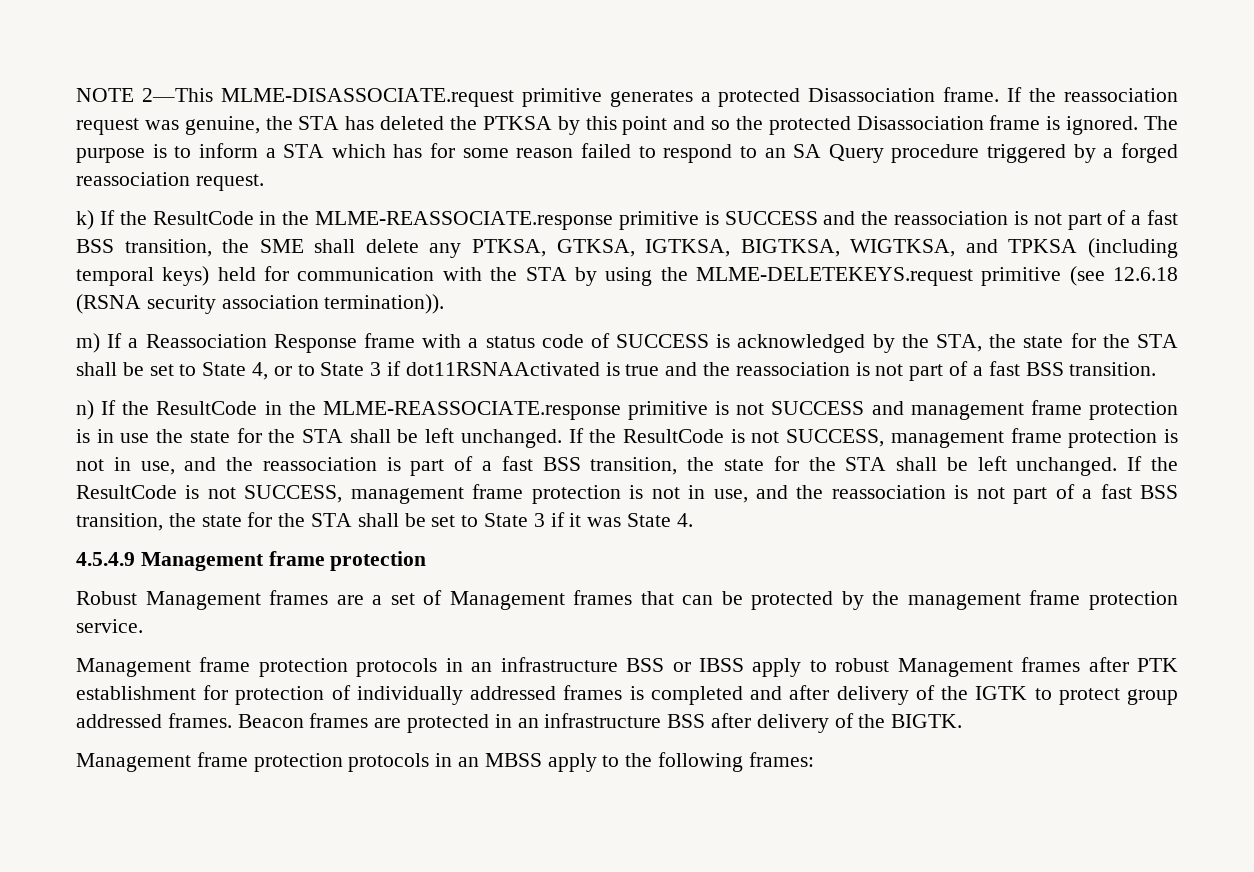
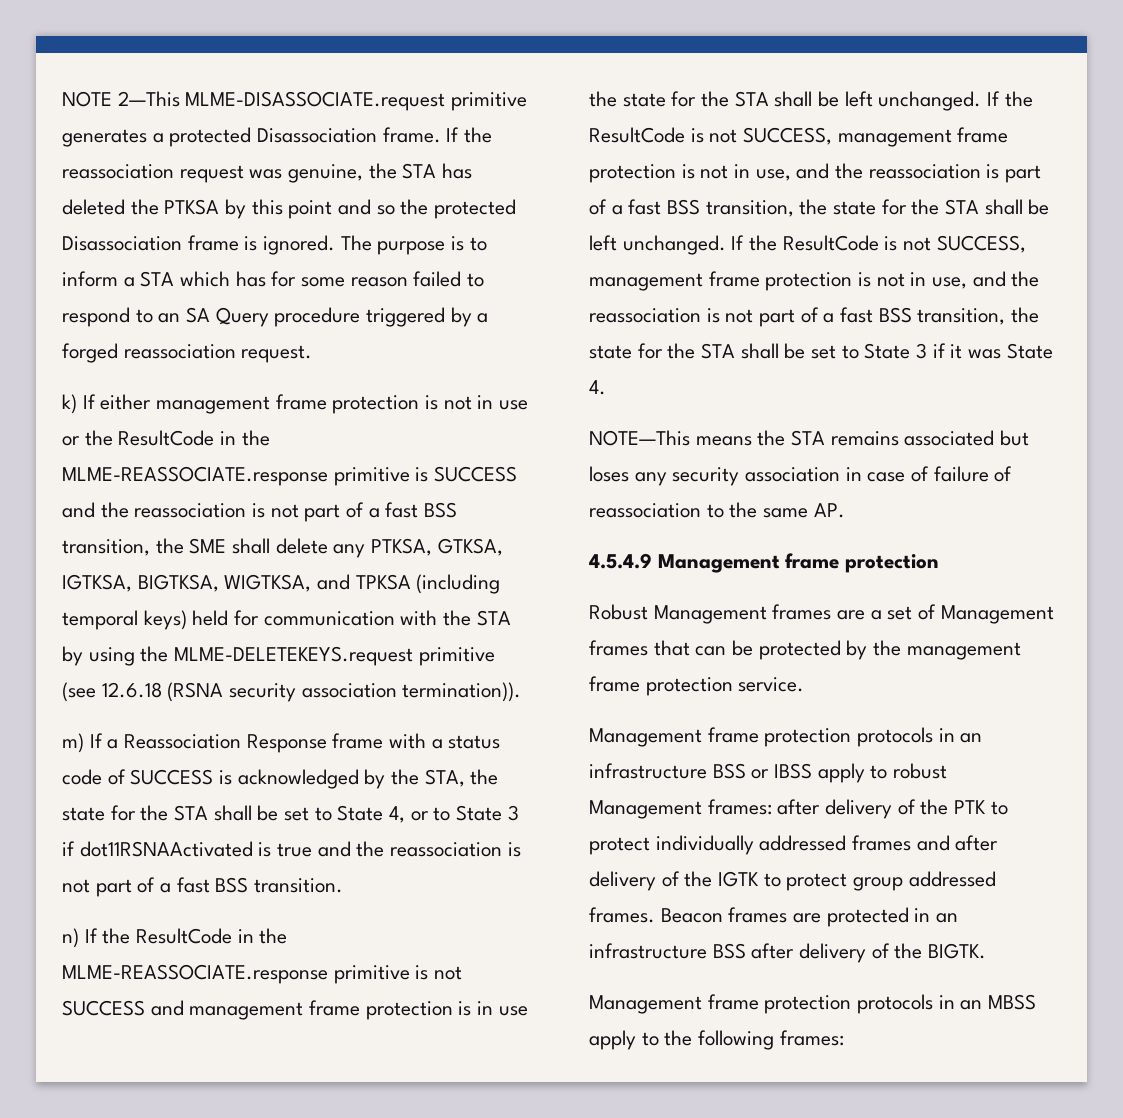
(115, 217) none -> [100,394,529,414] [62,436,80,446] either management frame protection is not in use or
(693, 520) none -> [589,430,1030,446] [589,466,1013,486] [589,502,845,518] // NOTE—This means the STA remains associated but loses any security association in case of failure of reassociation to the same AP.
[1021,657,1178,672] [76,685,351,705] frames after PTK establishment for protection of -> [707,799,1008,819] [589,837,650,855] frames: after delivery of the PTK to protect
[629,686,743,705] is completed -> (912, 843) none

